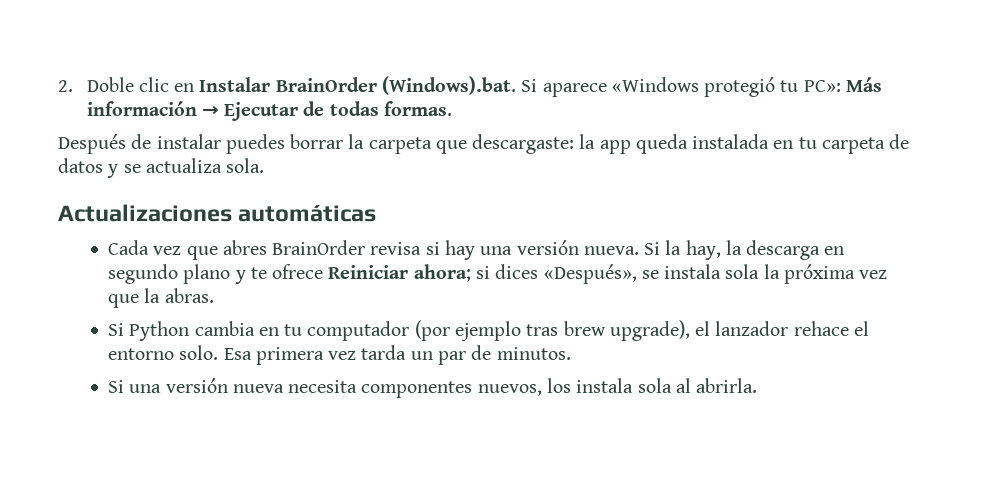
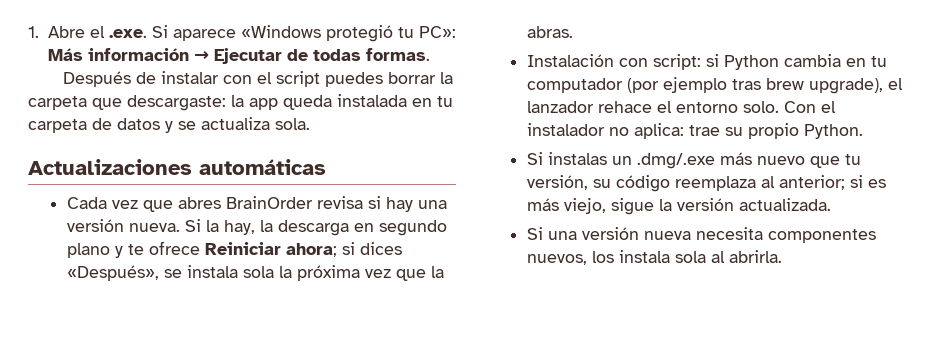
[58,76,516,95] 2. Doble clic en Instalar BrainOrder (Windows).bat. -> [28,26,147,38] 1. Abre el .exe.
(221, 141) none -> [223,71,321,87] con el script
[108,323,125,336] Si -> [526,54,719,70] Instalación con script: si
[223,345,571,365] Esa primera vez tarda un par de minutos. -> [783,101,836,113] [526,123,863,139] [526,152,861,169] [526,175,886,192] [526,198,831,215] Con el instalador no aplica: trae su propio Python. // Si instalas un .dmg/.exe más nuevo que tu versión, su código reemplaza al anterior; si es más viejo, sigue la versión actualizada.

